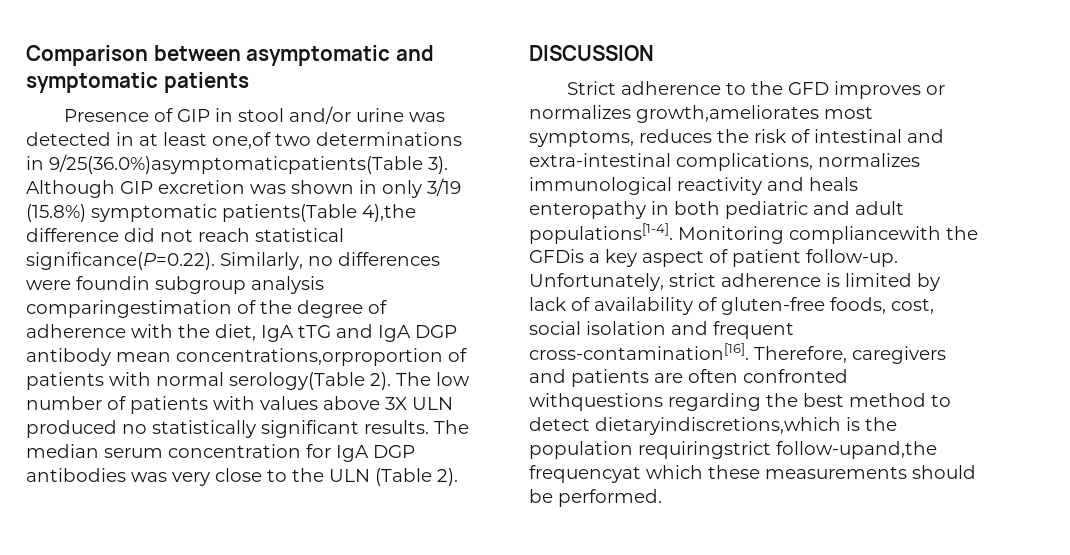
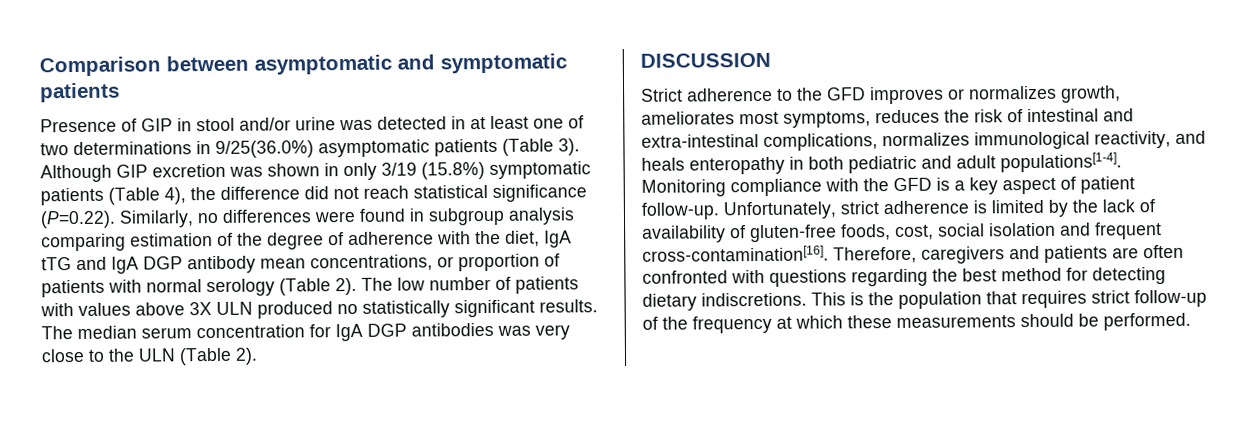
[212,132,271,149] one,of -> [533,115,584,129] one of
[49,154,423,174] 9/25(36.0%)asymptomaticpatients(Table -> [215,138,554,158] 9/25(36.0%) asymptomatic patients (Table
[222,204,416,222] patients(Table 4),the -> [40,186,216,206] patients (Table 4), the
[26,252,215,270] significance(P=0.22). -> [492,184,587,202] [40,210,116,229] significance (P=0.22).
[76,276,324,294] [26,300,232,318] foundin subgroup analysis comparingestimation -> [359,207,575,226] [41,233,213,252] found in subgroup analysis comparing estimation
[176,348,443,366] concentrations,orproportion -> [310,253,540,272] concentrations, or proportion
[229,372,365,390] serology(Table -> [206,278,331,297] serology (Table
[636,105,819,123] growth,ameliorates -> [1061,85,1121,103] [641,111,735,125] growth, ameliorates
[677,177,762,195] reactivity -> [1094,130,1171,149] reactivity,
[789,226,978,244] [529,249,584,263] compliancewith the GFDis -> [730,177,950,197] compliance with the GFD is
(940, 282) none -> [1072,199,1098,213] the
[529,393,663,411] withquestions -> [731,269,847,287] with questions
[931,394,951,407] [529,417,897,435] [529,441,937,459] [529,465,641,483] to detect dietaryindiscretions,which is the population requiringstrict follow-upand,the frequencyat -> [1066,267,1166,285] [642,289,1207,311] [642,315,792,334] for detecting dietary indiscretions. This is the population that requires strict follow-up of the frequency at

